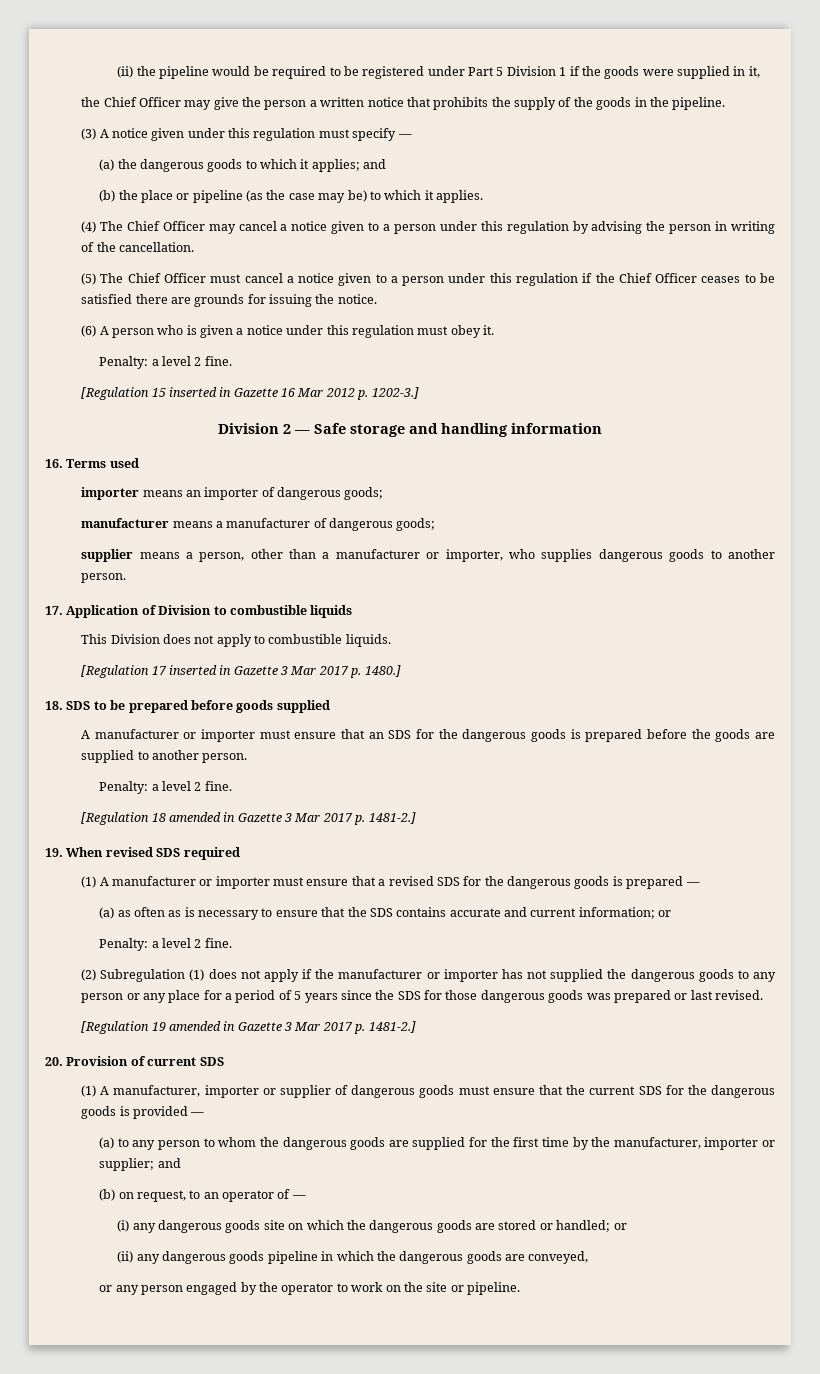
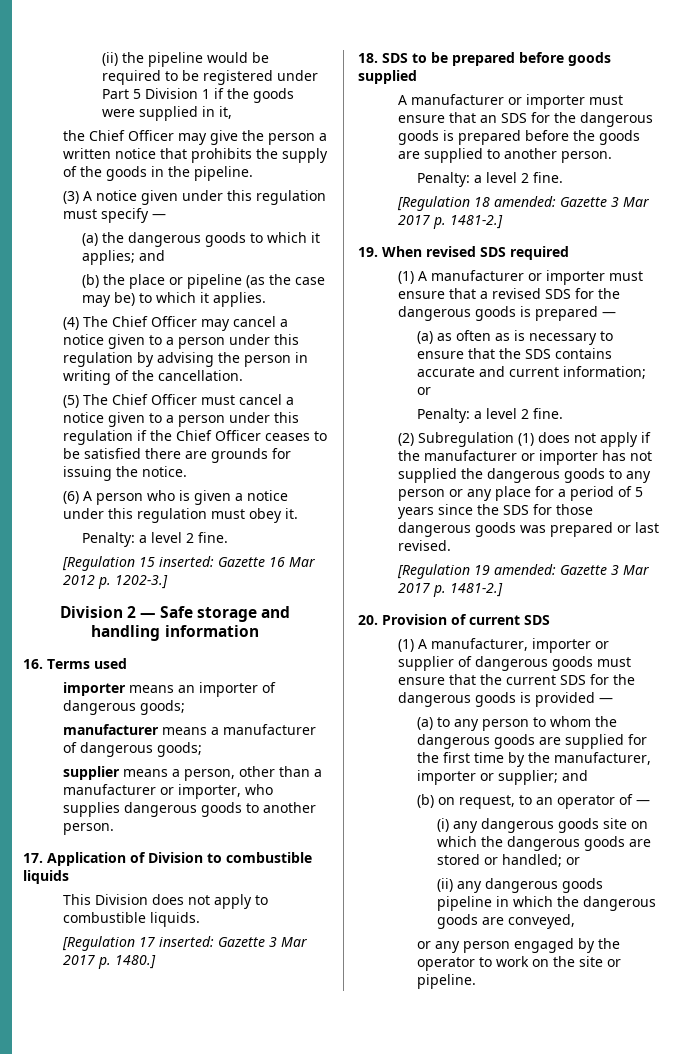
[168,387,232,397] inserted in -> [158,556,214,567] inserted:
[168,665,232,675] inserted in -> [158,936,214,947] inserted:
[168,812,236,822] amended in -> [493,196,556,207] amended:
[168,1021,236,1031] amended in -> [493,564,556,575] amended:

